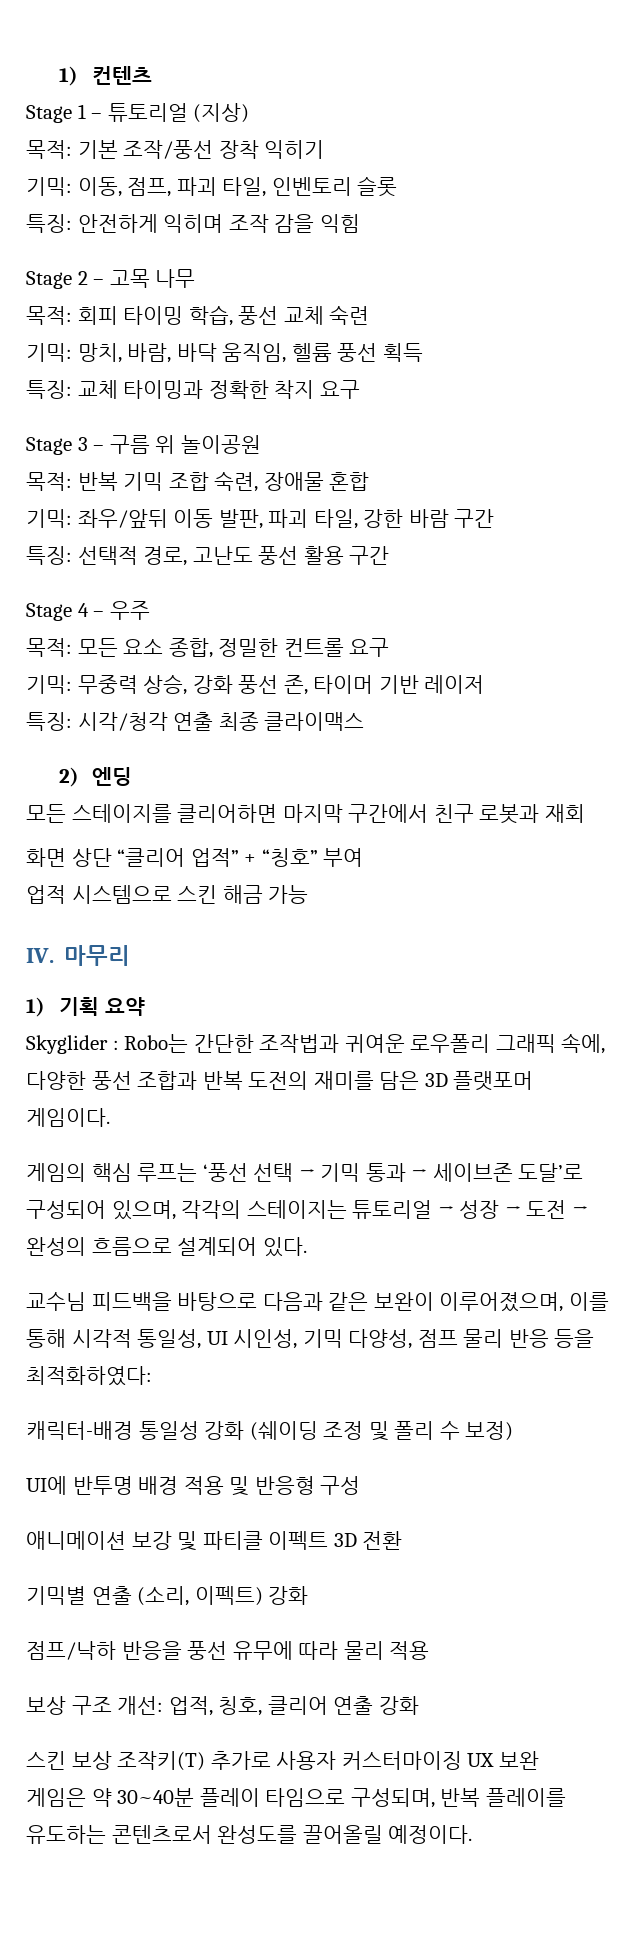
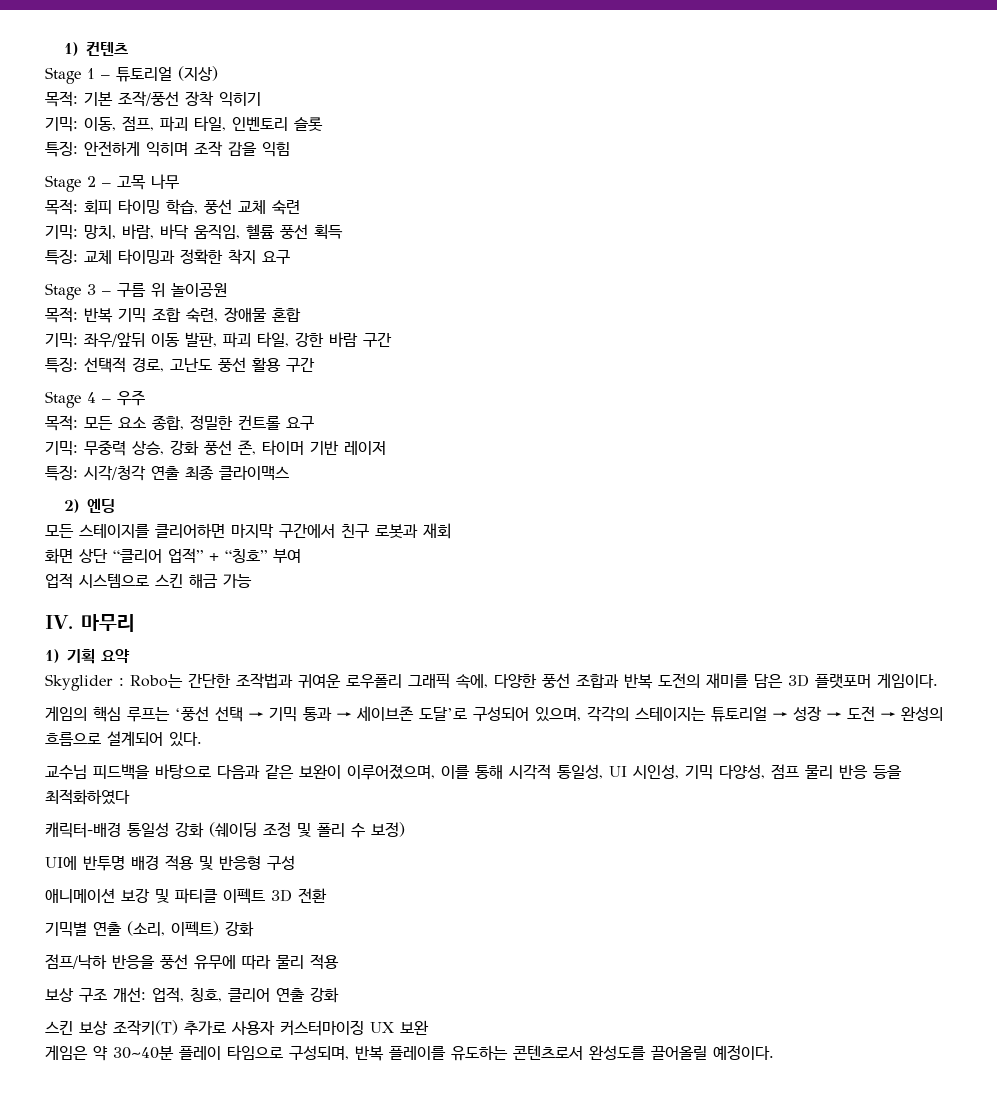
[26,1366,152,1386] 최적화하였다: -> [45,789,130,805] 최적화하였다

